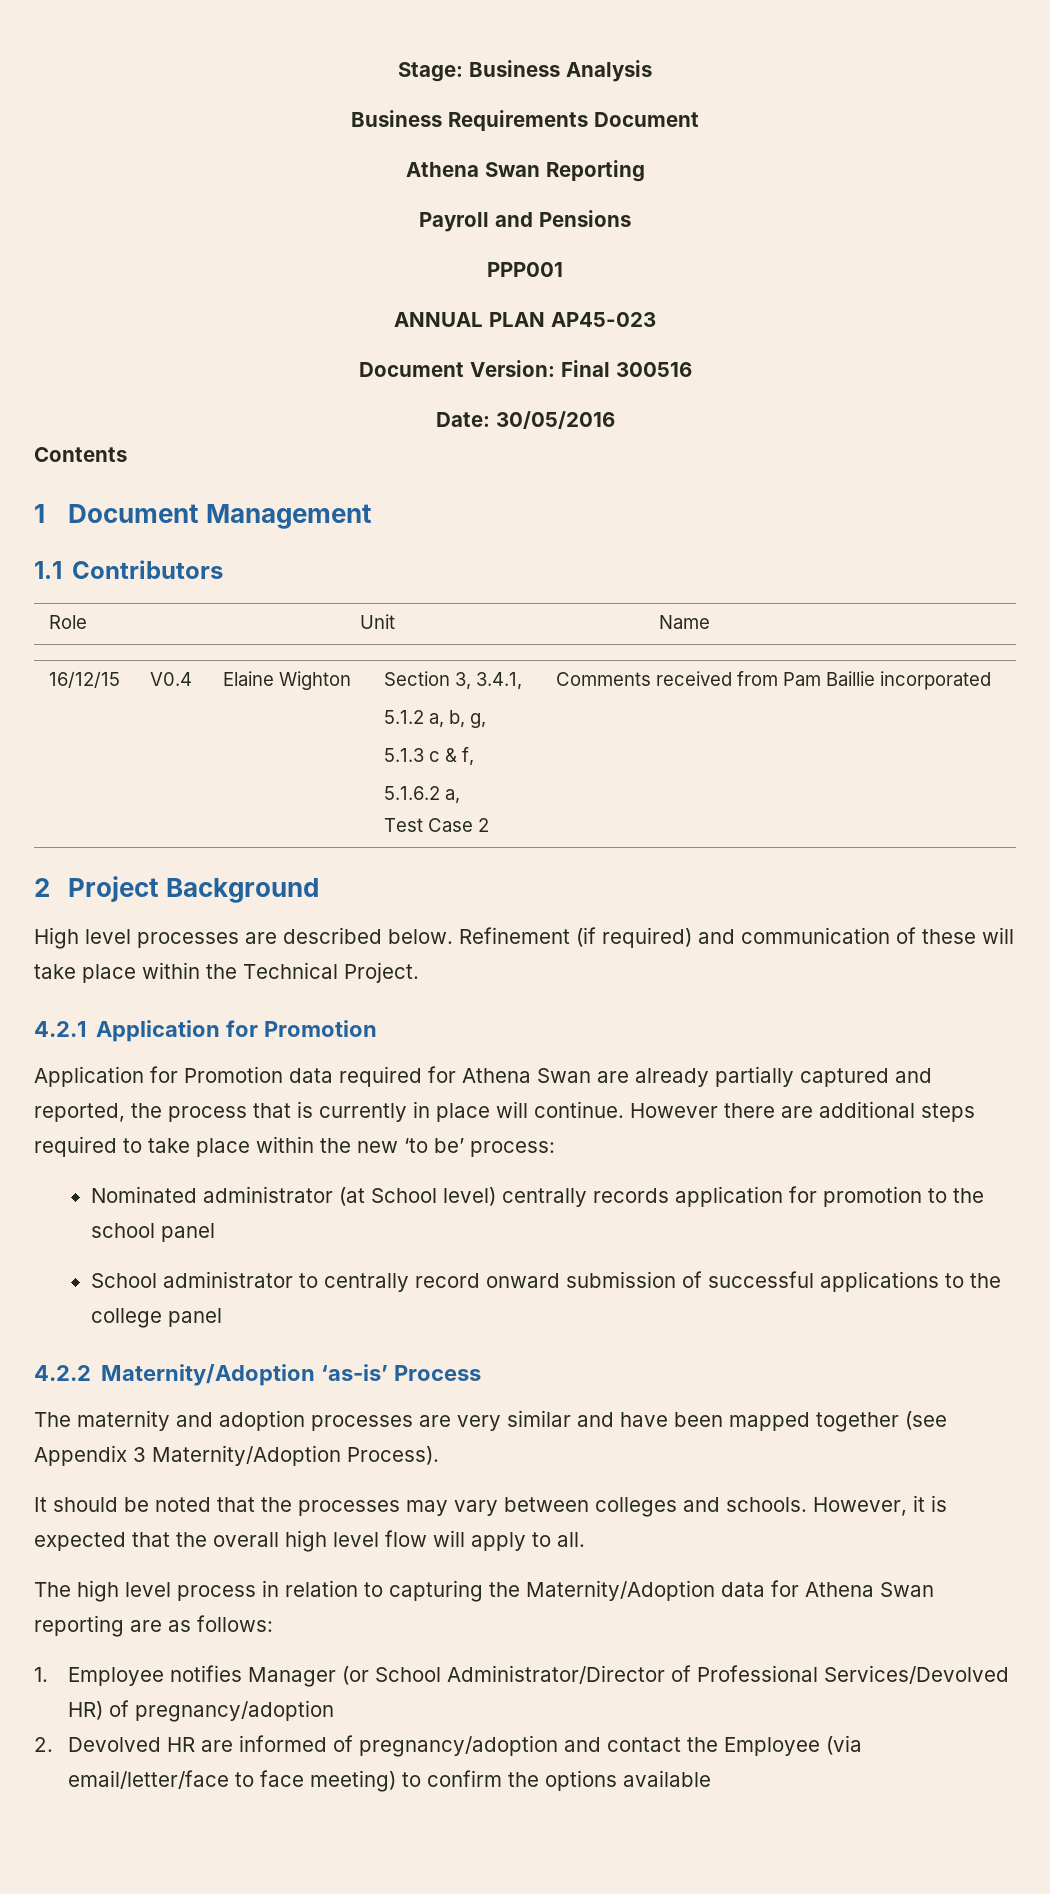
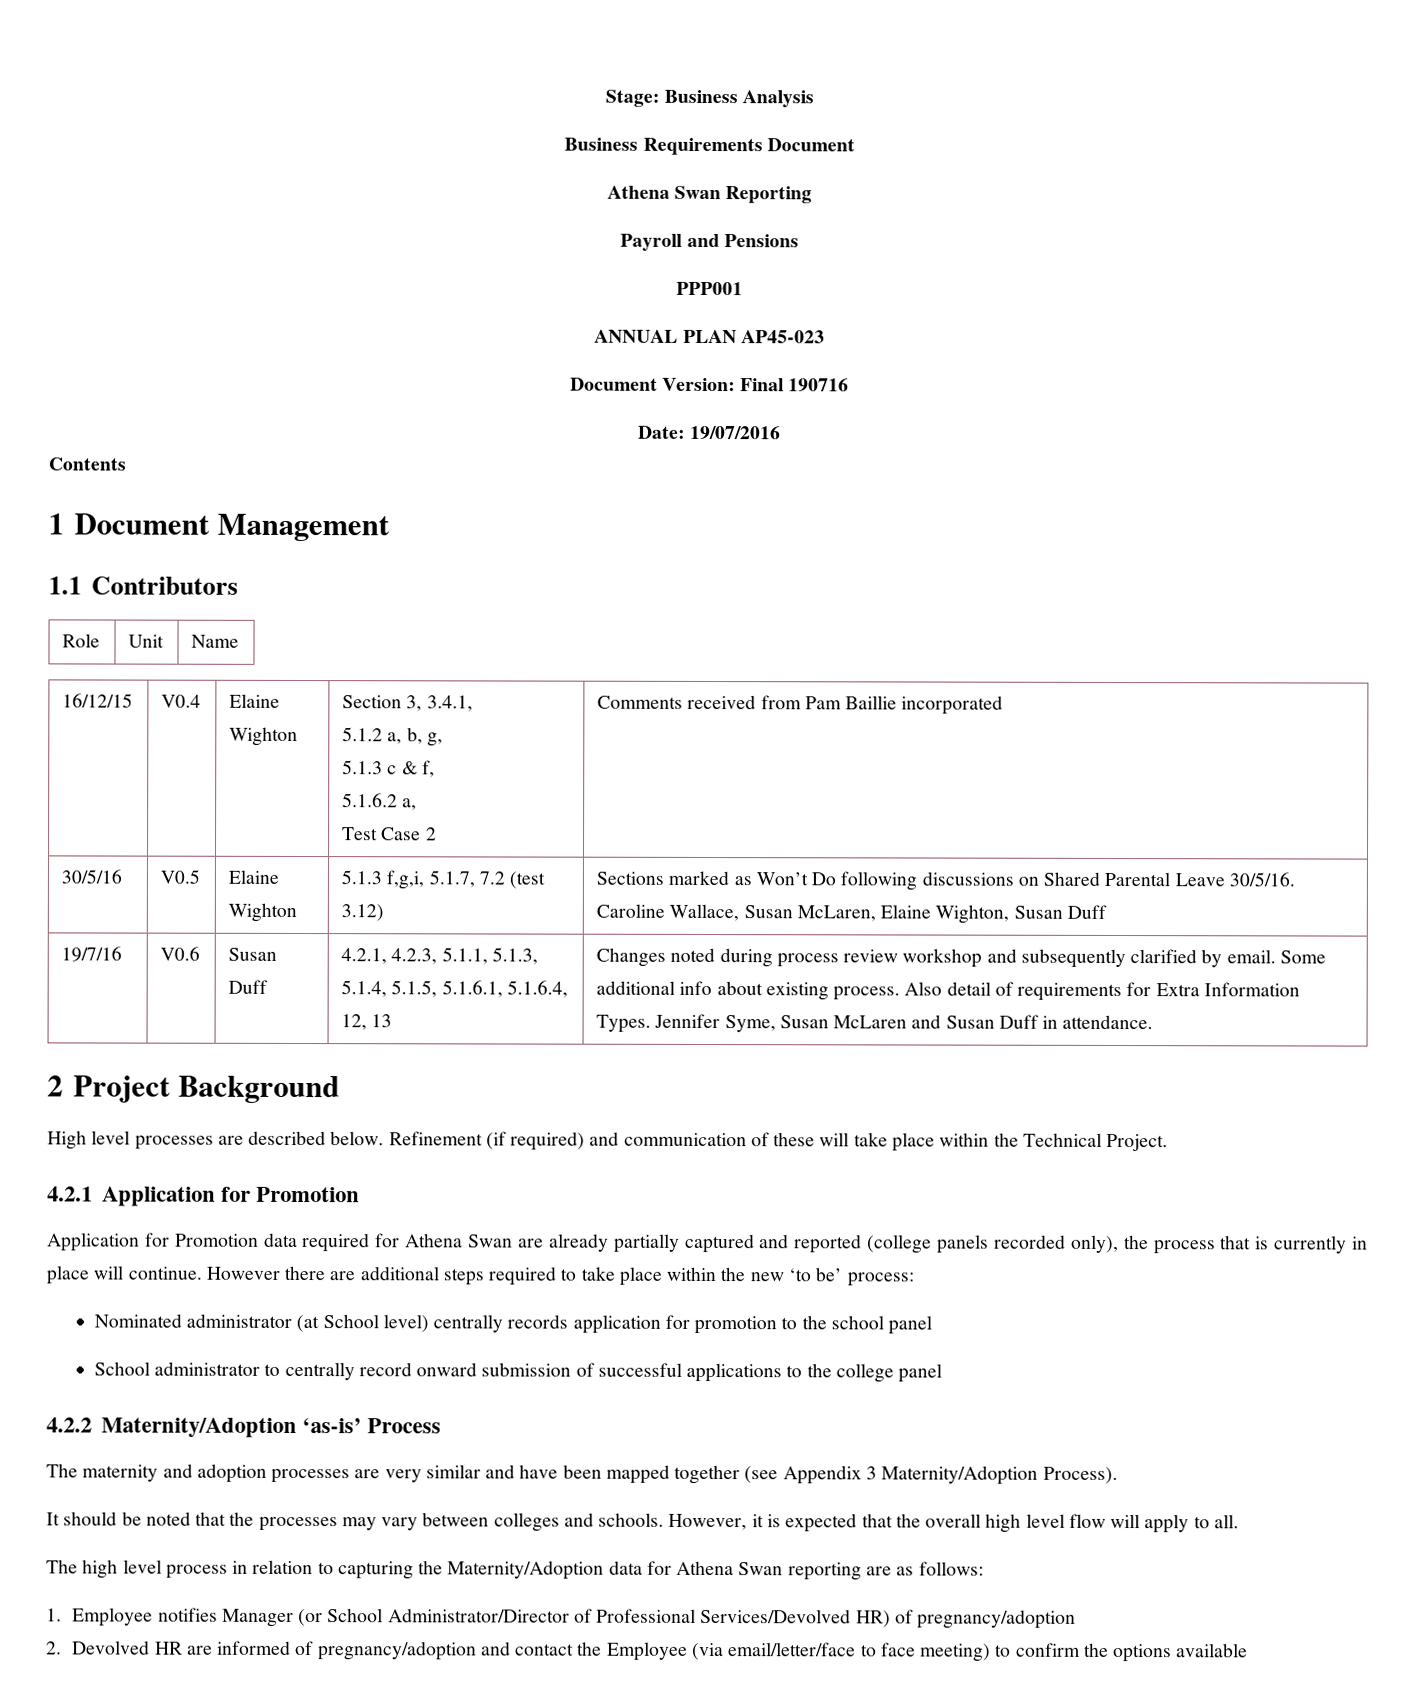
[615,362,692,377] 300516 -> [788,378,850,392] 190716
[495,411,615,429] 30/05/2016 -> [690,425,782,440] 19/07/2016
(991, 680) none -> [61,869,123,884] [160,869,201,884] [228,869,280,884] [228,902,298,922] [341,870,546,890] [341,904,385,922] [596,870,1295,891] [596,903,1107,924] [61,946,123,962] [160,946,201,961] [228,947,278,961] [228,979,269,994] [341,947,538,965] [341,980,568,998] [341,1014,393,1031] [596,947,1326,969] [596,980,1300,1002] [596,1013,1154,1033] // 30/5/16 | V0.5 | Elaine Wighton | 5.1.3 f,g,i, 5.1.7, 7.2 (test 3.12) | Sections marked as Won’t Do following discussions on Shared Parental Leave 30/5/16. Caroline Wallace, Susan McLaren, Elaine Wighton, Susan Duff // 19/7/16 | V0.6 | Susan Duff | 4.2.1, 4.2.3, 5.1.1, 5.1.3, 5.1.4, 5.1.5, 5.1.6.1, 5.1.6.4, 12, 13 | Changes noted during process review workshop and subsequently clarified by email. Some additional info about existing process. Also detail of requirements for Extra Information Types. Jennifer Syme, Susan McLaren and Susan Duff in attendance.
[34,1103,125,1122] reported, -> [794,1234,1119,1254] reported (college panels recorded only),

